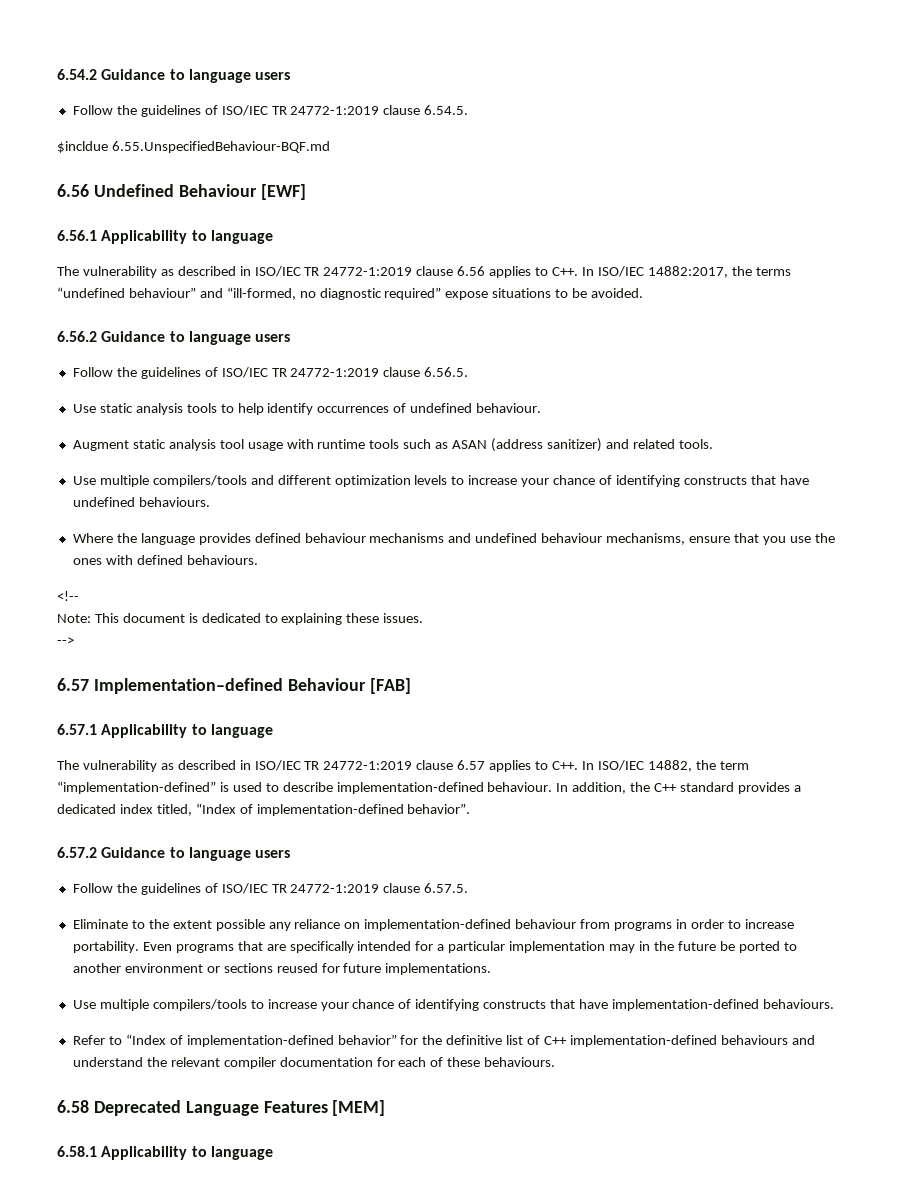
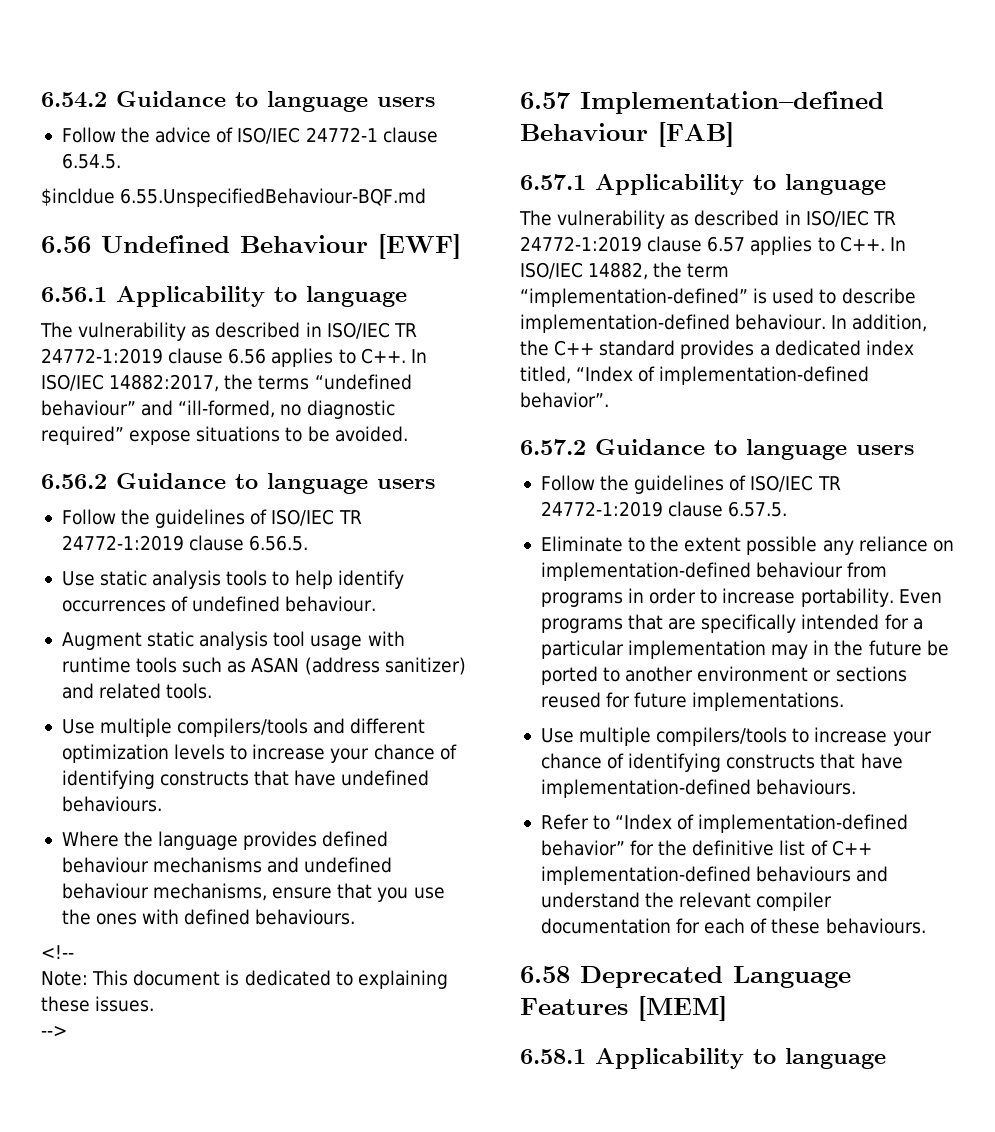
[140,105,380,117] guidelines of ISO/IEC TR 24772-1:2019 -> [155,127,378,144] advice of ISO/IEC 24772-1

